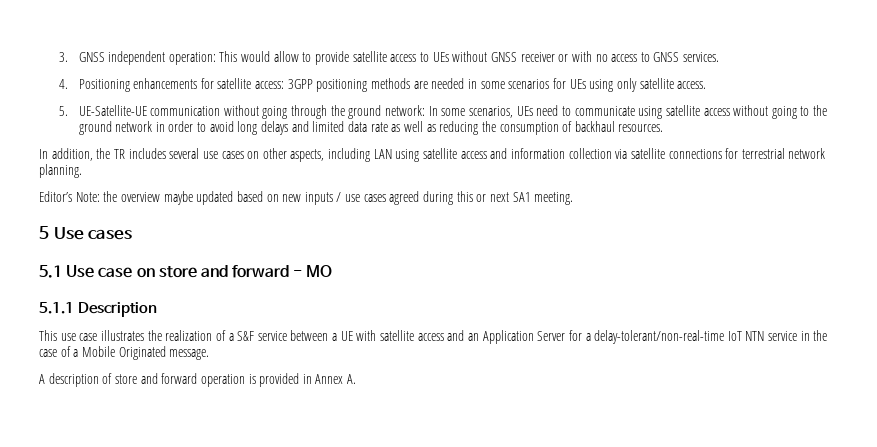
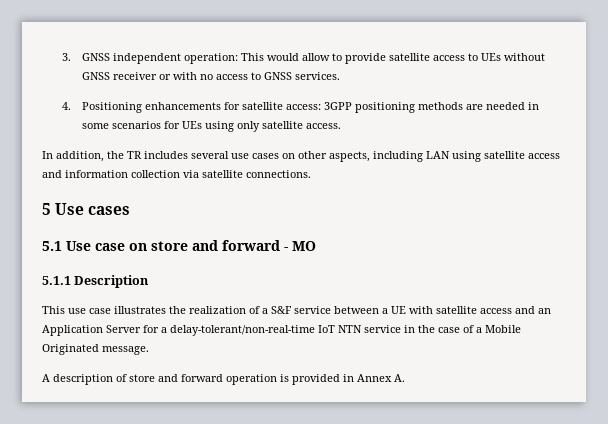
[58,105,828,119] [78,121,664,135] // 5. UE-Satellite-UE communication without going through the ground network: In some scenarios, UEs need to communicate using satellite access without going to the ground network in order to avoid long delays and limited data rate as well as reducing the consumption of backhaul resources. -> (341, 126) none
[668,148,826,159] [39,164,82,178] [39,191,574,205] connections for terrestrial network planning. // Editor’s Note: the overview maybe updated based on new inputs / use cases agreed during this or next SA1 meeting. -> [246,170,311,178] connections.

